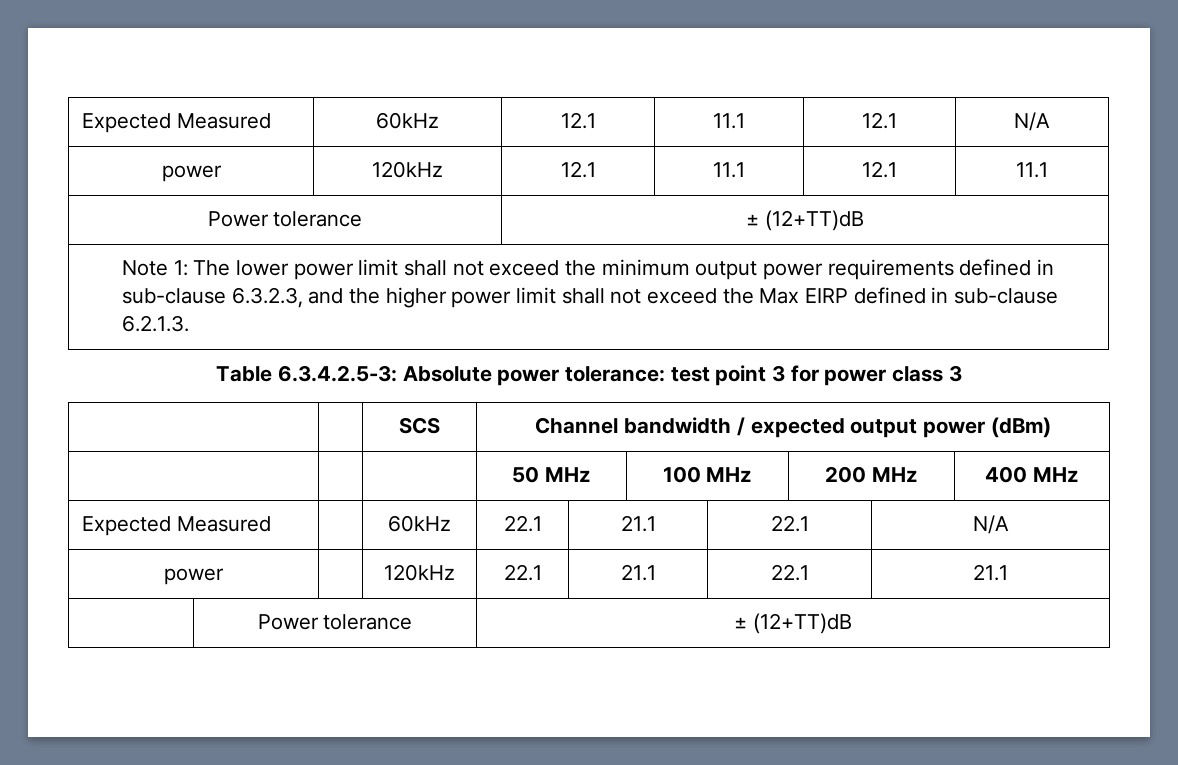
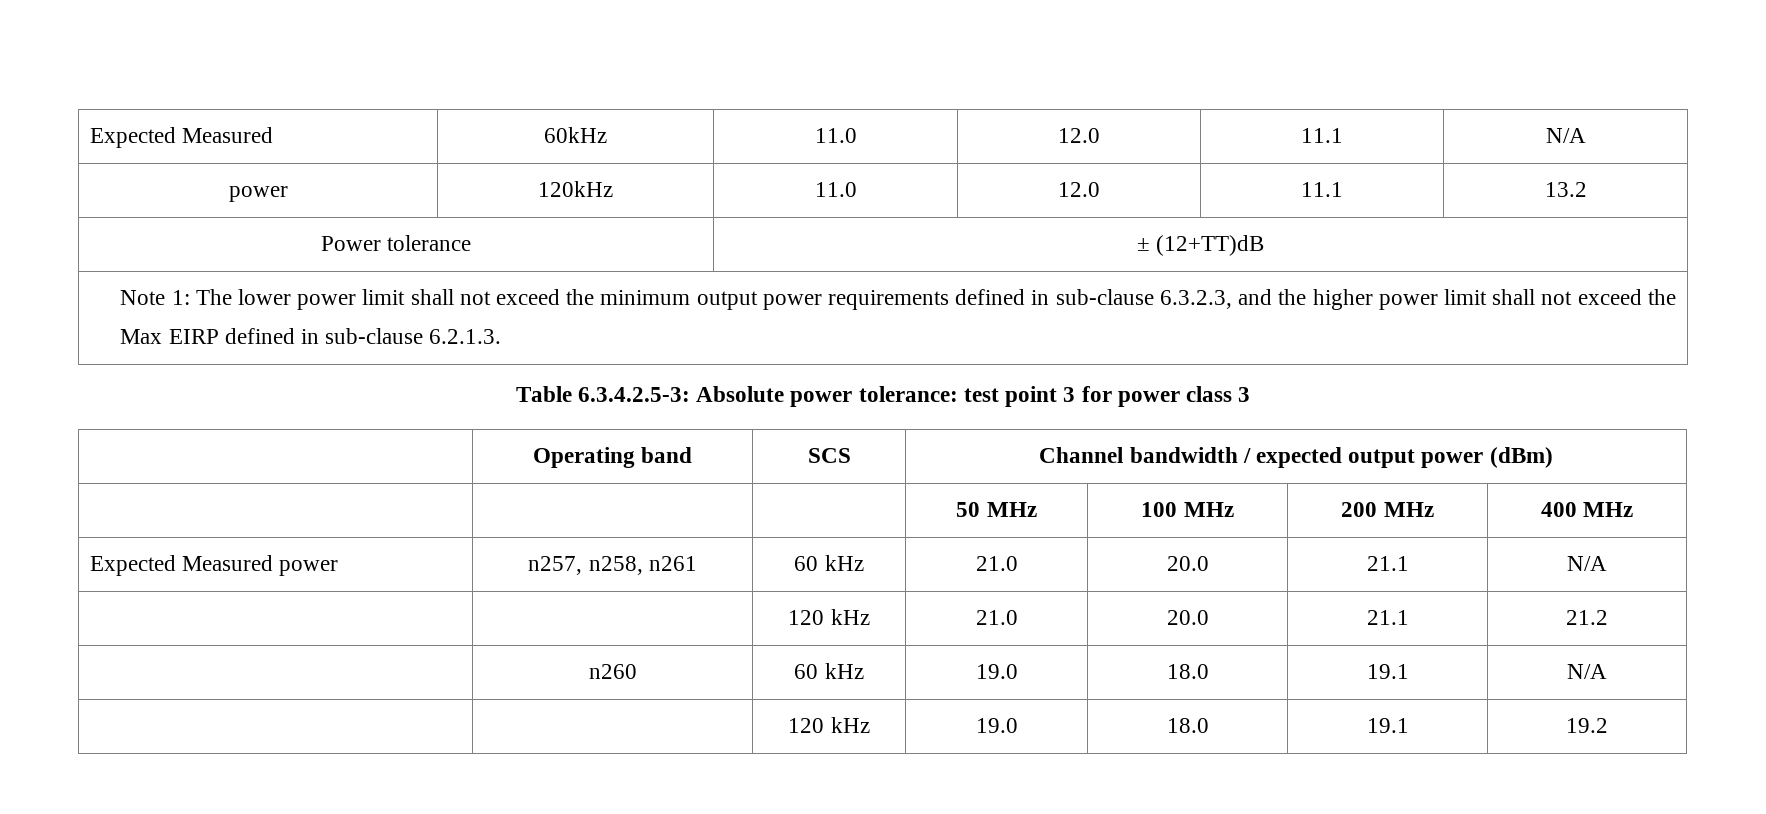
[560,112,596,129] [713,113,745,129] [862,112,897,129] 12.1 | 11.1 | 12.1 -> [814,128,857,143] [1058,128,1100,143] [1301,128,1343,143] 11.0 | 12.0 | 11.1
[560,161,596,178] [713,162,745,178] [862,161,897,178] [1016,162,1048,178] 12.1 | 11.1 | 12.1 | 11.1 -> [814,182,857,197] [1058,182,1100,197] [1301,182,1343,197] [1544,182,1587,197] 11.0 | 12.0 | 11.1 | 13.2
(962, 373) none -> [532,447,693,468] Operating band
[388,515,451,532] [503,515,542,532] [620,515,656,532] [770,515,809,532] [972,515,1009,534] [164,568,224,585] [384,564,455,581] [503,564,542,581] [620,564,656,581] [770,564,809,581] [973,564,1008,581] [257,614,413,630] [734,613,852,634] | | 60kHz | 22.1 | 21.1 | 22.1 | N/A // power | | 120kHz | 22.1 | 21.1 | 22.1 | 21.1 // | Power tolerance | ± (12+TT)dB -> [279,560,339,576] [528,556,697,575] [794,555,864,571] [975,556,1018,571] [1166,556,1209,571] [1366,556,1409,571] [1567,556,1607,571] [788,609,870,625] [975,610,1018,625] [1166,610,1209,625] [1366,610,1409,625] [1566,610,1608,625] [588,664,637,679] [794,663,864,679] [975,664,1018,679] [1166,664,1209,679] [1366,664,1409,679] [1567,664,1607,679] [788,717,870,733] [975,718,1018,733] [1166,718,1209,733] [1366,718,1409,733] [1566,718,1608,733] power | n257, n258, n261 | 60 kHz | 21.0 | 20.0 | 21.1 | N/A // | | 120 kHz | 21.0 | 20.0 | 21.1 | 21.2 // | n260 | 60 kHz | 19.0 | 18.0 | 19.1 | N/A // | | 120 kHz | 19.0 | 18.0 | 19.1 | 19.2

